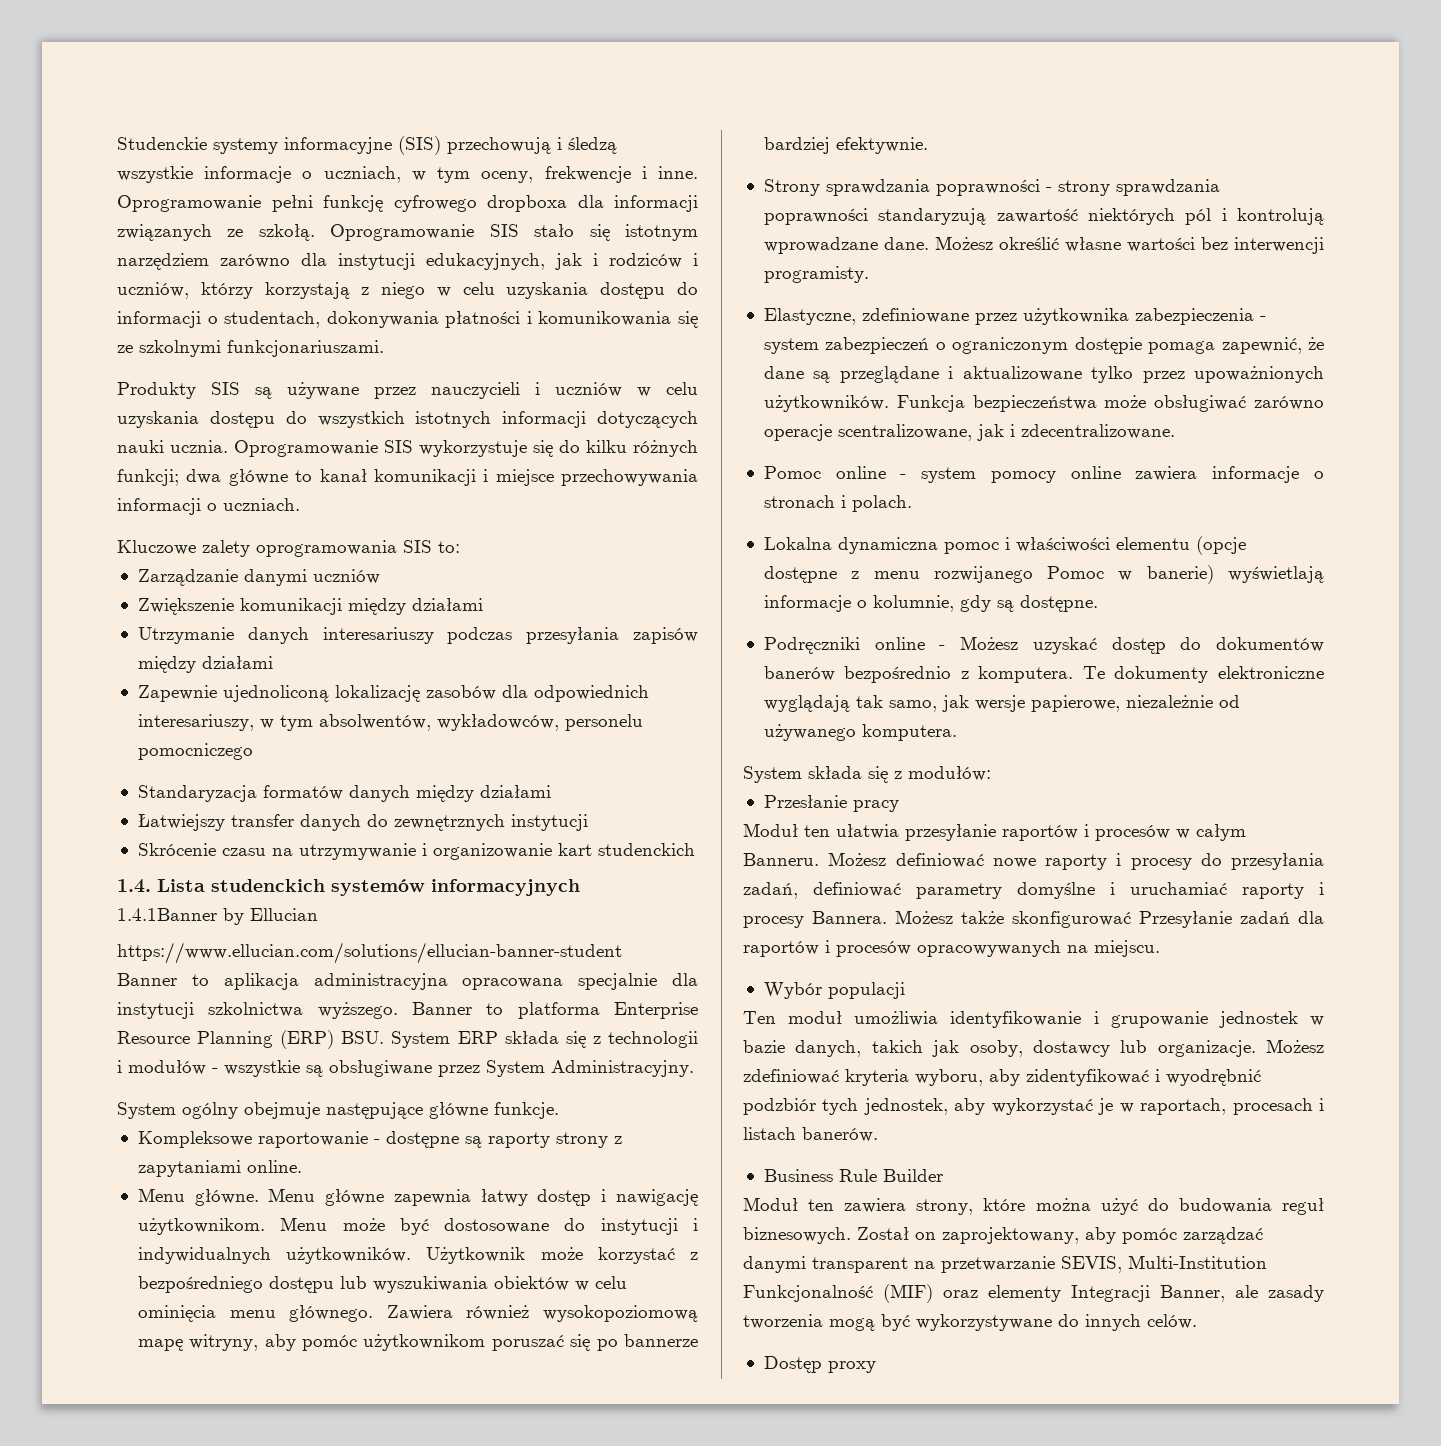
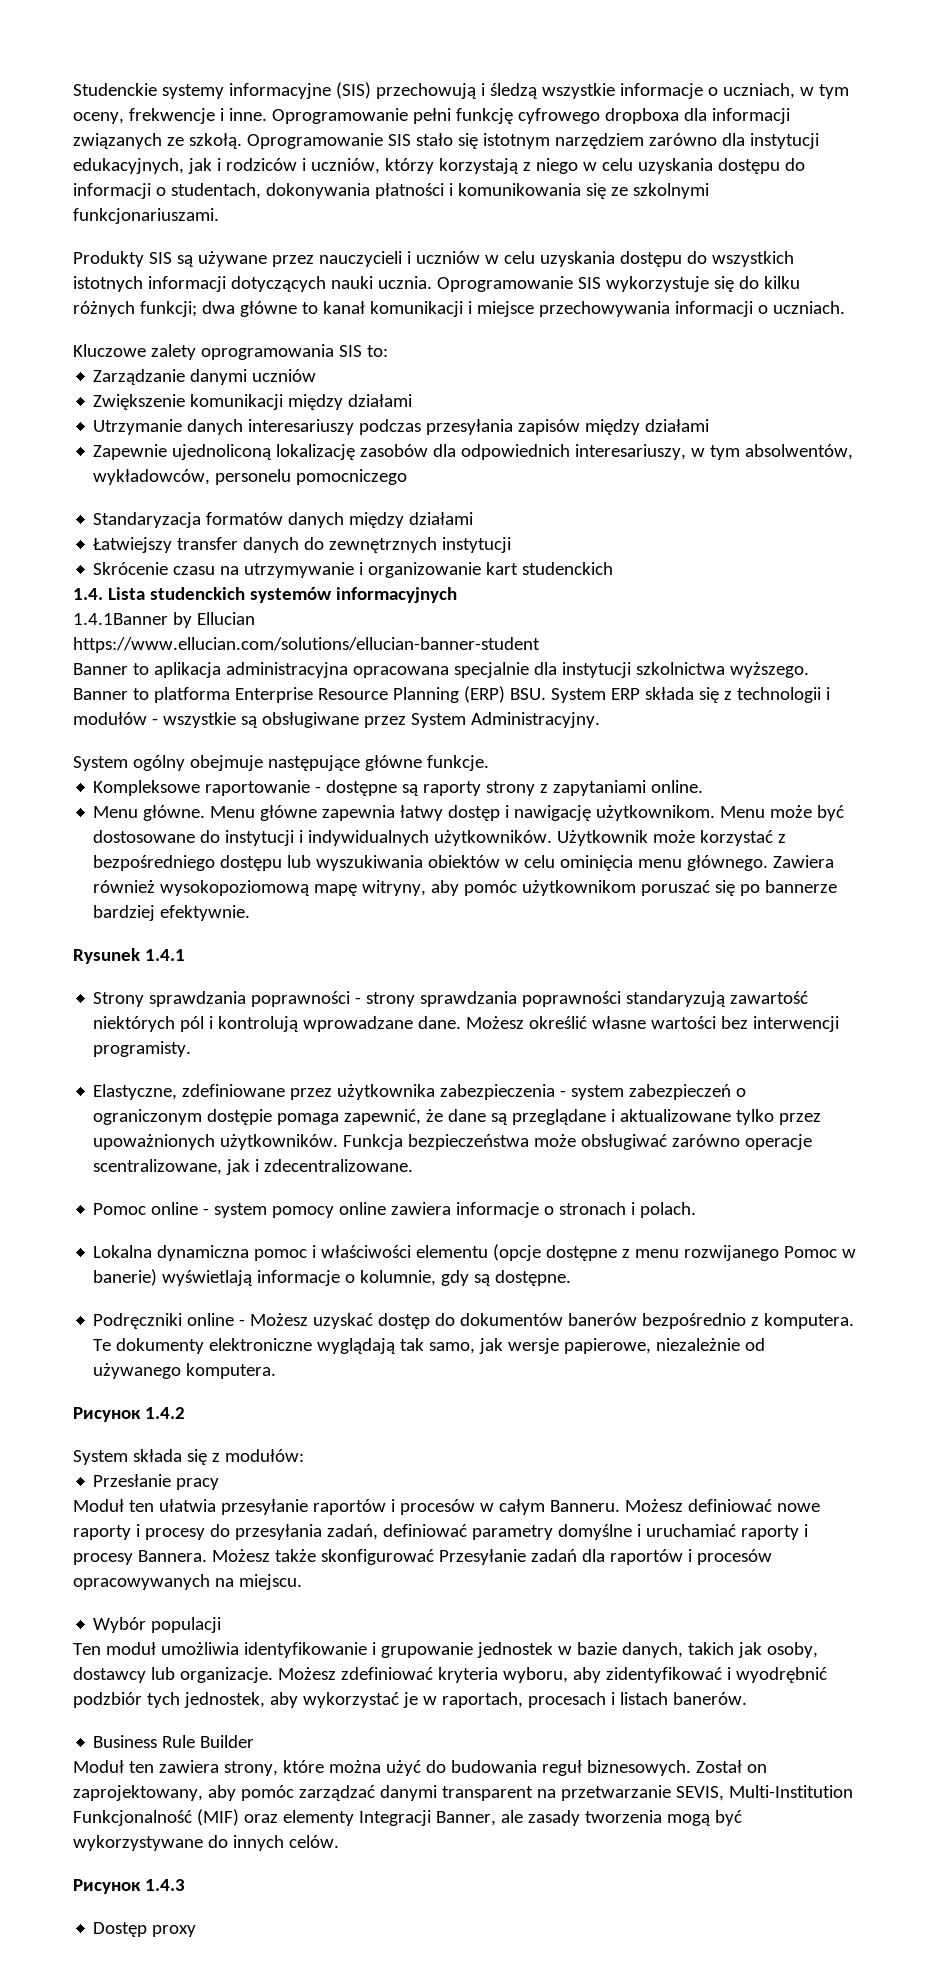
(928, 145) none -> [73,948,185,964] // Rysunek 1.4.1
(957, 732) none -> [73,1407,185,1422] // Рисунок 1.4.2
(1197, 1321) none -> [73,1879,185,1894] // Рисунок 1.4.3

